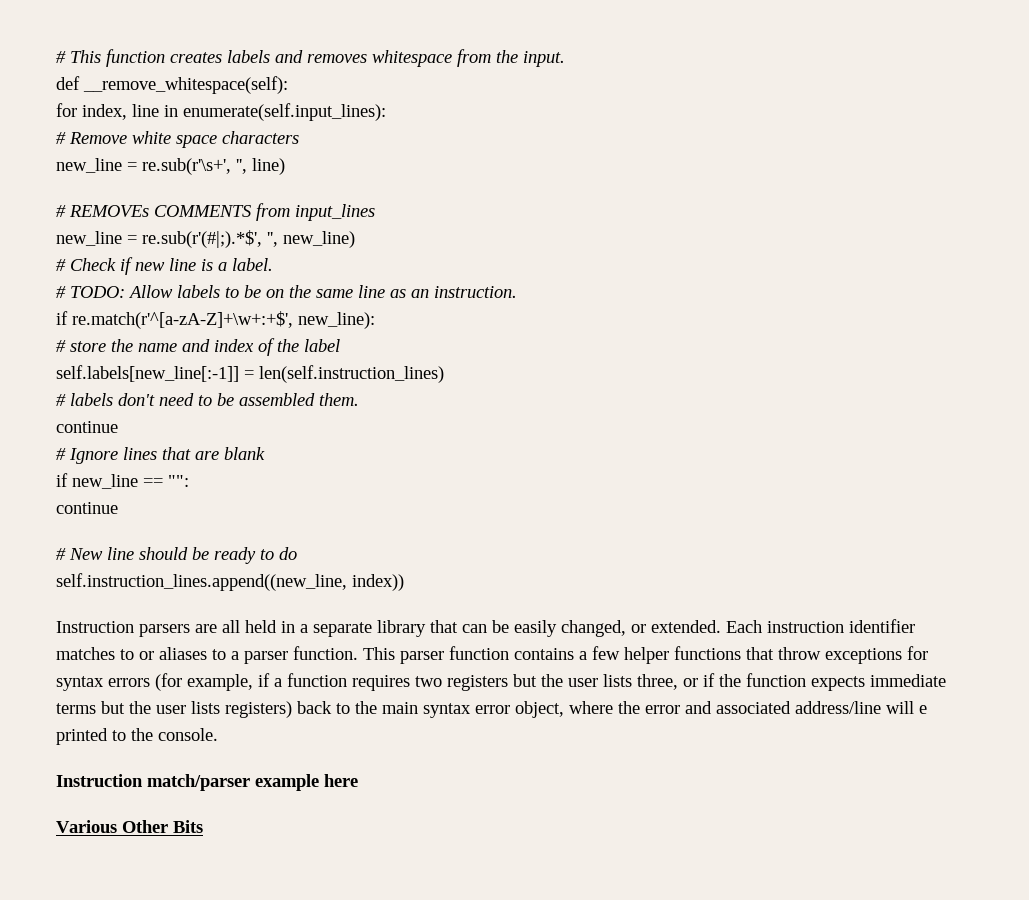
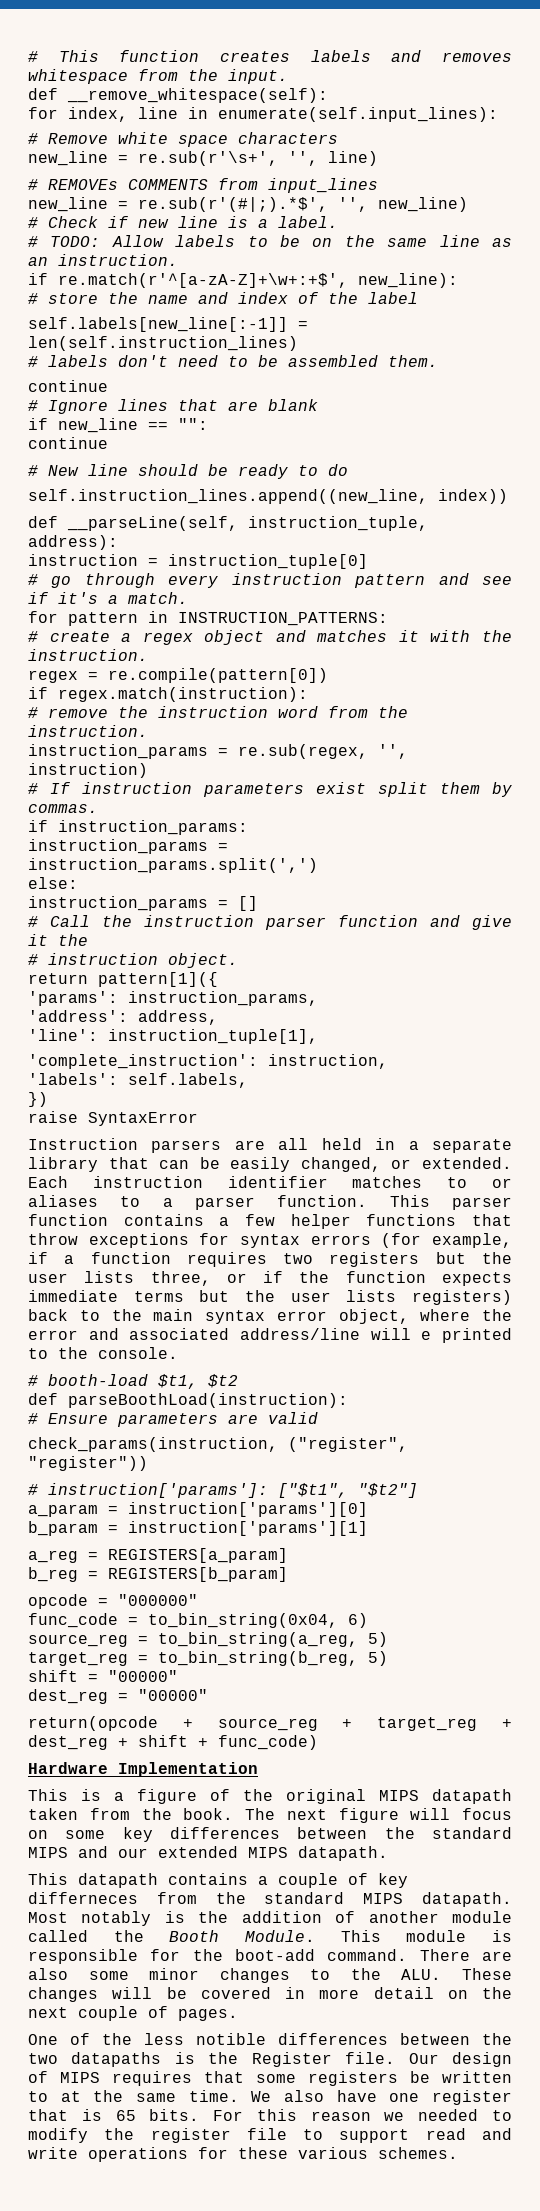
(404, 582) none -> [28,516,428,531] [28,535,118,550] [28,554,368,569] [28,573,512,588] [28,592,188,604] [28,611,388,626] [28,630,512,645] [28,649,148,661] [28,668,328,683] [28,687,308,702] [28,706,408,718] [28,725,148,737] [28,744,408,759] [28,763,148,778] [28,782,512,797] [28,804,98,813] [28,820,248,835] [28,839,228,854] [28,858,318,873] [28,877,78,889] [28,896,258,911] [28,915,512,930] [28,934,88,946] [28,953,238,968] [28,972,218,987] [28,991,318,1006] [28,1010,218,1025] [28,1029,318,1044] [28,1054,388,1069] [28,1073,248,1088] [28,1092,48,1107] [28,1111,198,1126] // def __parseLine(self, instruction_tuple, address): // instruction = instruction_tuple[0] // # go through every instruction pattern and see if it's a match. // for pattern in INSTRUCTION_PATTERNS: // # create a regex object and matches it with the instruction. // regex = re.compile(pattern[0]) // if regex.match(instruction): // # remove the instruction word from the instruction. // instruction_params = re.sub(regex, '', instruction) // # If instruction parameters exist split them by commas. // if instruction_params: // instruction_params = instruction_params.split(',') // else: // instruction_params = [] // # Call the instruction parser function and give it the // # instruction object. // return pattern[1]({ // 'params': instruction_params, // 'address': address, // 'line': instruction_tuple[1], // 'complete_instruction': instruction, // 'labels': self.labels, // }) // raise SyntaxError
[56,774,358,791] [56,820,203,833] Instruction match/parser example here // Various Other Bits -> [28,1374,238,1389] [28,1393,348,1408] [28,1412,318,1427] [28,1437,408,1452] [28,1456,148,1471] [28,1483,418,1498] [28,1502,368,1517] [28,1521,368,1536] [28,1548,288,1563] [28,1567,288,1582] [28,1594,198,1609] [28,1613,368,1628] [28,1632,388,1647] [28,1651,388,1666] [28,1670,178,1682] [28,1689,208,1704] [28,1716,512,1731] [28,1735,318,1750] [28,1762,258,1777] [28,1789,512,1804] [28,1808,512,1823] [28,1827,512,1842] [28,1846,388,1861] [28,1873,408,1888] [28,1892,512,1907] [28,1911,512,1926] [28,1930,512,1942] [28,1949,512,1964] [28,1968,512,1983] [28,1987,512,2002] [28,2006,238,2021] [28,2033,512,2045] [28,2052,512,2067] [28,2071,512,2086] [28,2090,512,2105] [28,2109,512,2121] [28,2128,512,2143] [28,2147,458,2162] # booth-load $t1, $t2 // def parseBoothLoad(instruction): // # Ensure parameters are valid // check_params(instruction, ("register", "register")) // # instruction['params']: ["$t1", "$t2"] // a_param = instruction['params'][0] // b_param = instruction['params'][1] // a_reg = REGISTERS[a_param] // b_reg = REGISTERS[b_param] // opcode = "000000" // func_code = to_bin_string(0x04, 6) // source_reg = to_bin_string(a_reg, 5) // target_reg = to_bin_string(b_reg, 5) // shift = "00000" // dest_reg = "00000" // return(opcode + source_reg + target_reg + dest_reg + shift + func_code) // Hardware Implementation // This is a figure of the original MIPS datapath taken from the book. The next figure will focus on some key differences between the standard MIPS and our extended MIPS datapath. // This datapath contains a couple of key differneces from the standard MIPS datapath. Most notably is the addition of another module called the Booth Module. This module is responsible for the boot-add command. There are also some minor changes to the ALU. These changes will be covered in more detail on the next couple of pages. // One of the less notible differences between the two datapaths is the Register file. Our design of MIPS requires that some registers be written to at the same time. We also have one register that is 65 bits. For this reason we needed to modify the register file to support read and write operations for these various schemes.

